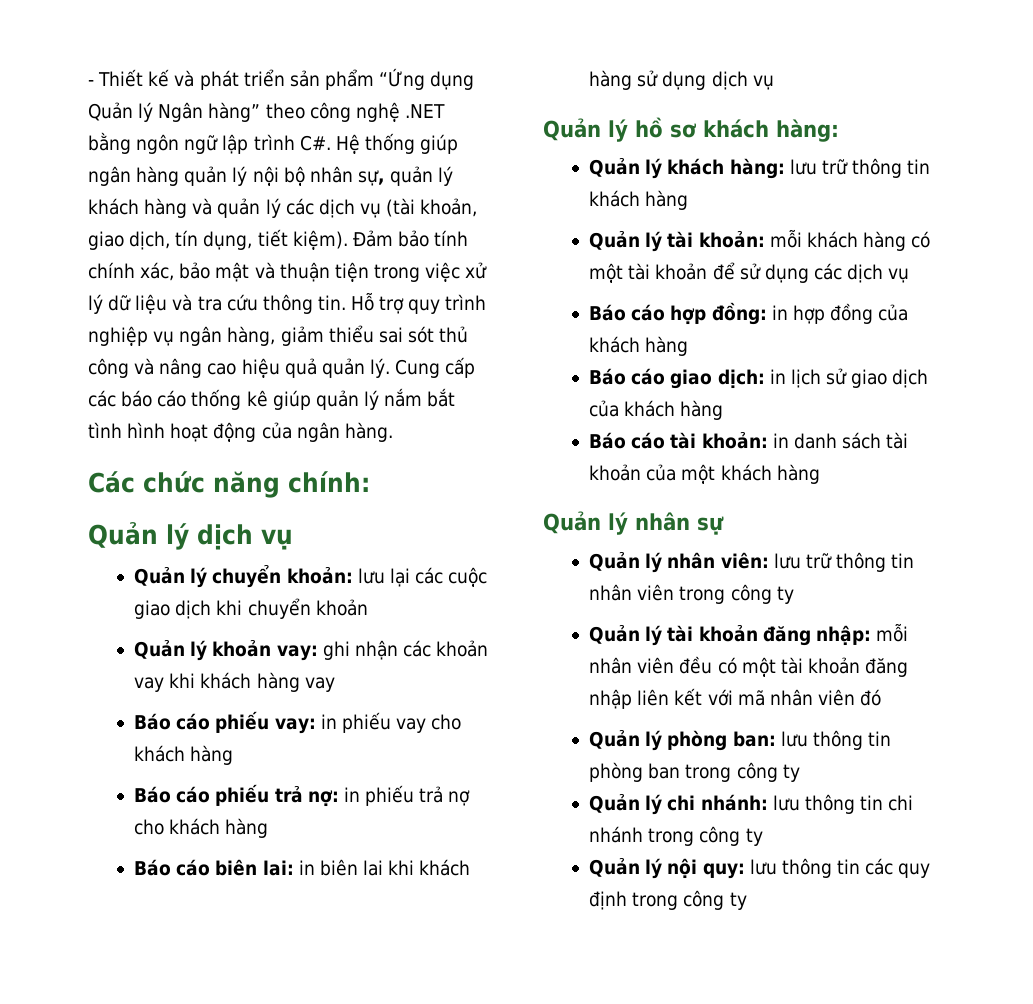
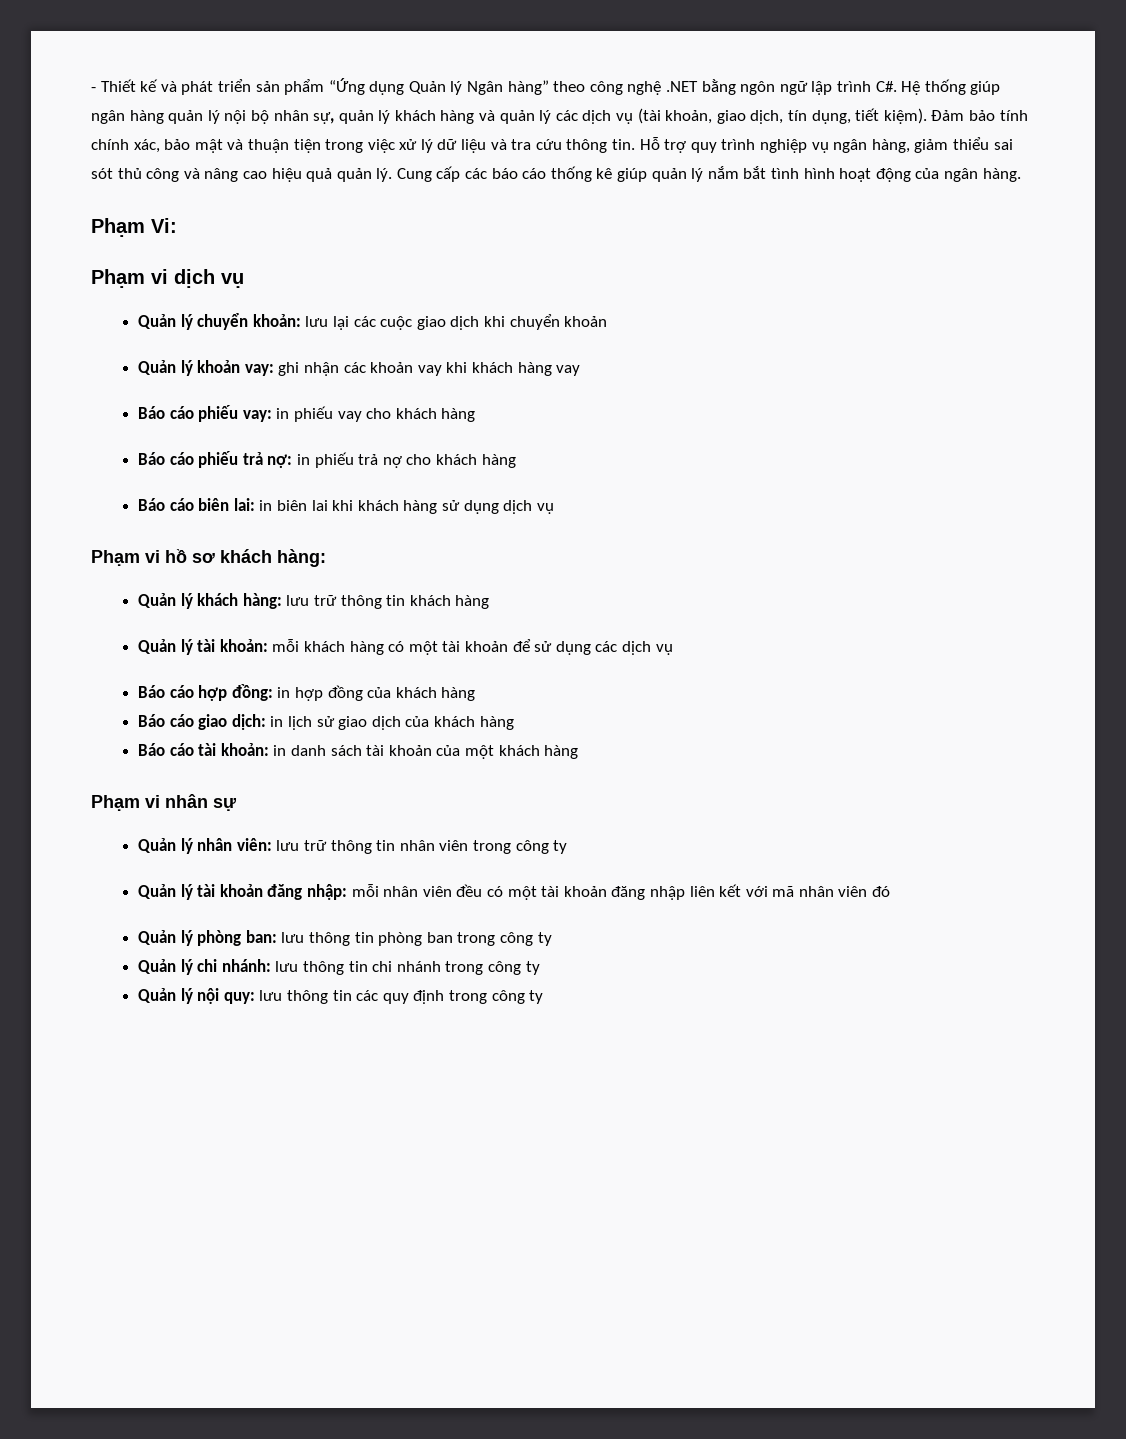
[88,471,370,498] [88,522,189,550] Các chức năng chính: // Quản lý -> [91,218,177,237] [91,269,168,288] Phạm Vi: // Phạm vi
[543,118,628,142] Quản lý -> [91,550,160,566] Phạm vi
[543,511,628,535] Quản lý -> [91,795,160,811] Phạm vi

